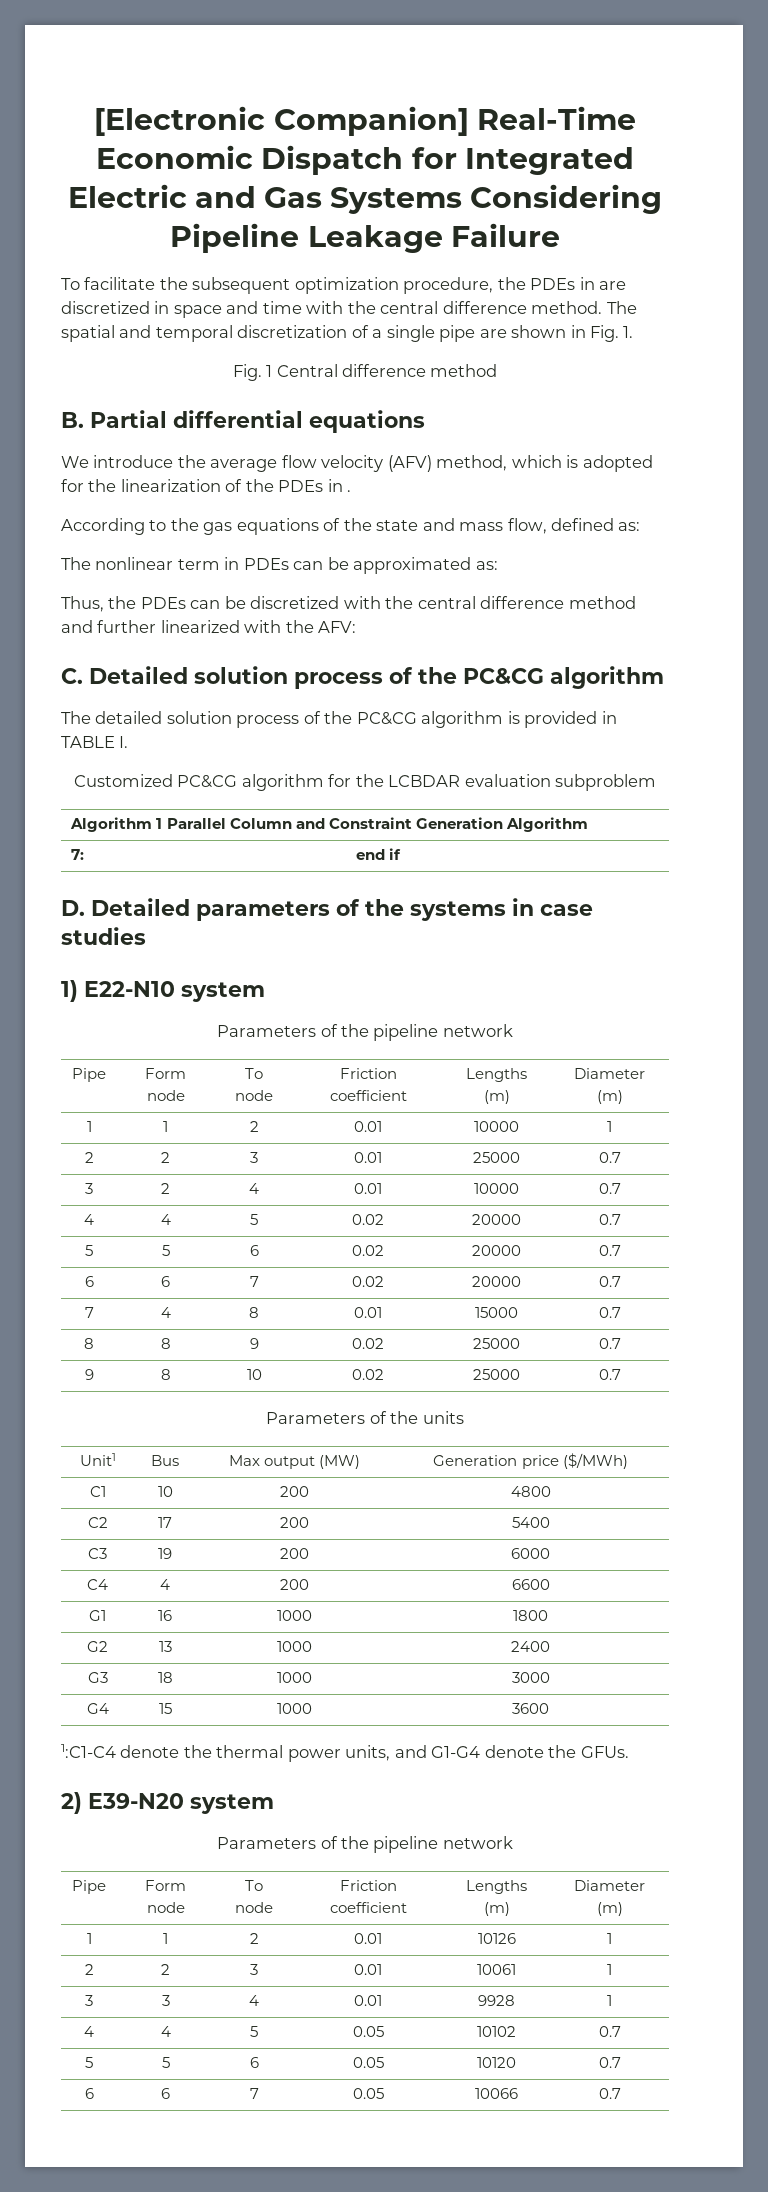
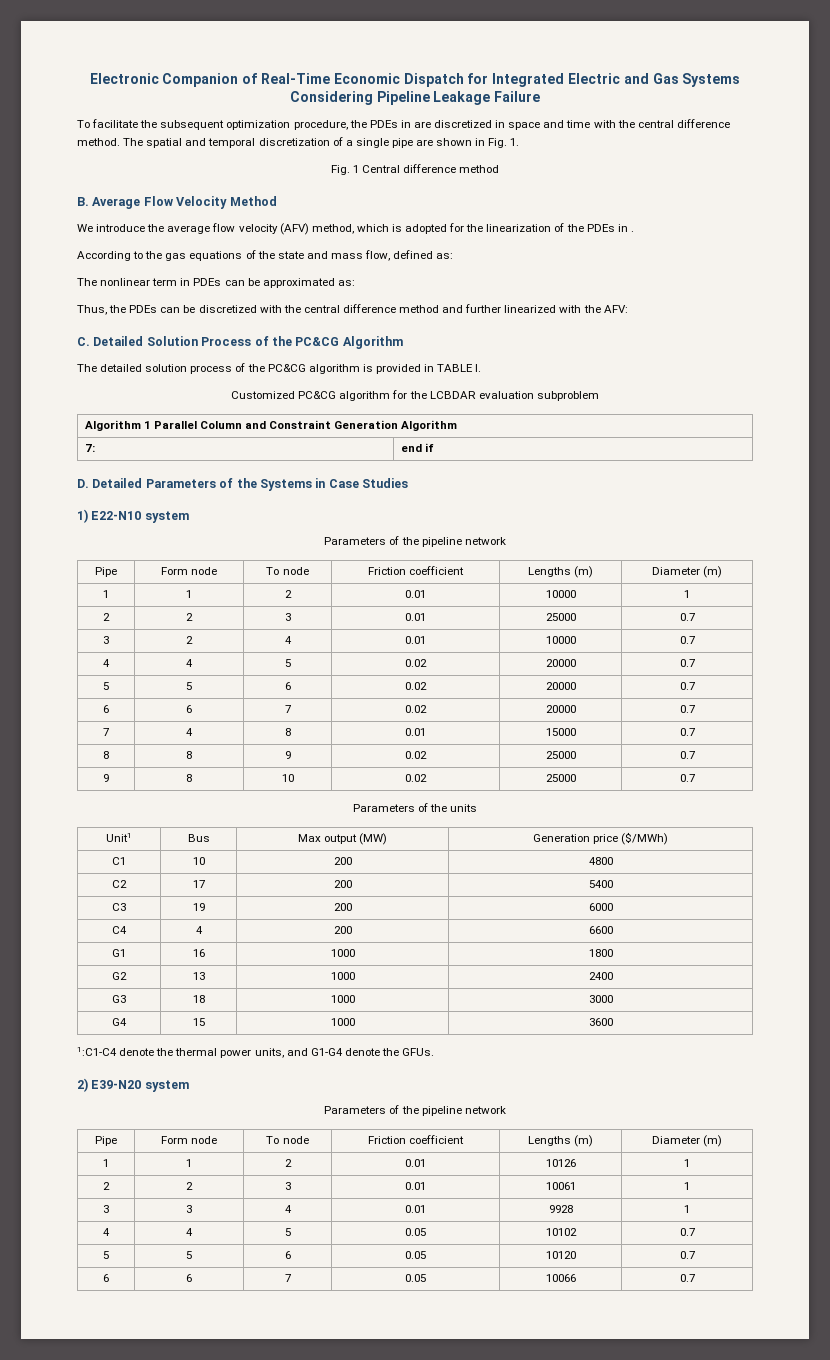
[94,106,469,136] [Electronic Companion] -> [89,73,258,87] Electronic Companion of
[90,410,425,433] Partial differential equations -> [92,196,277,209] Average Flow Velocity Method
[194,666,664,689] solution process of the PC&CG algorithm -> [146,336,403,349] Solution Process of the PC&CG Algorithm
[196,898,593,921] [61,927,146,945] parameters of the systems in case studies -> [145,478,408,491] Parameters of the Systems in Case Studies

